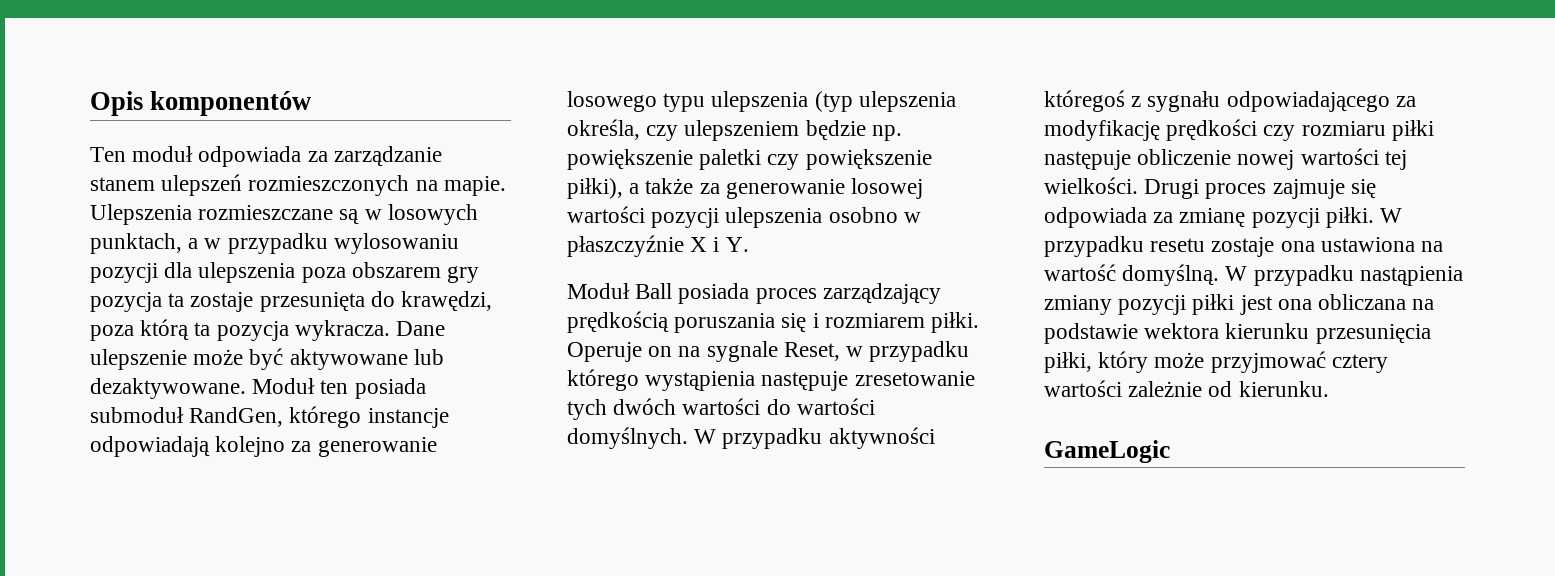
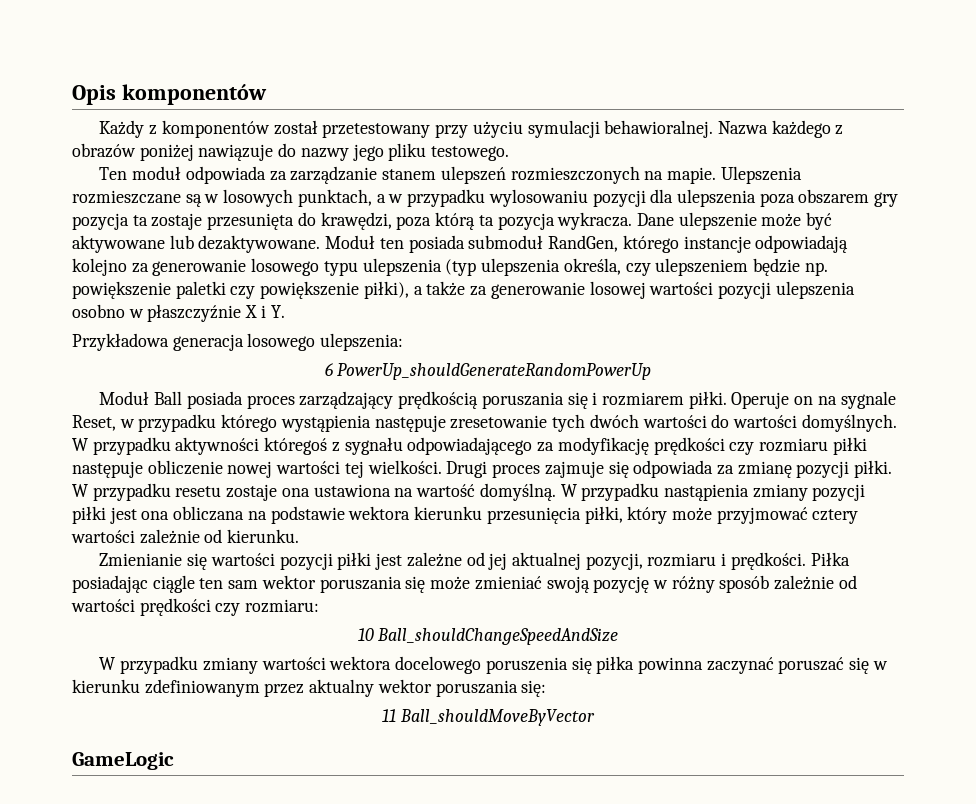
(312, 103) none -> [99,120,844,138] [72,143,510,161] // Każdy z komponentów został przetestowany przy użyciu symulacji behawioralnej. Nazwa każdego z obrazów poniżej nawiązuje do nazwy jego pliku testowego.
(749, 244) none -> [72,333,404,351] [324,363,652,380] // Przykładowa generacja losowego ulepszenia: // 6 PowerUp_shouldGenerateRandomPowerUp
(1329, 389) none -> [99,552,850,570] [72,575,857,593] [71,598,320,616] [357,628,619,645] [99,656,888,674] [72,679,547,697] [382,709,595,726] // Zmienianie się wartości pozycji piłki jest zależne od jej aktualnej pozycji, rozmiaru i prędkości. Piłka posiadając ciągle ten sam wektor poruszania się może zmieniać swoją pozycję w różny sposób zależnie od wartości prędkości czy rozmiaru: // 10 Ball_shouldChangeSpeedAndSize // W przypadku zmiany wartości wektora docelowego poruszenia się piłka powinna zaczynać poruszać się w kierunku zdefiniowanym przez aktualny wektor poruszania się: // 11 Ball_shouldMoveByVector

